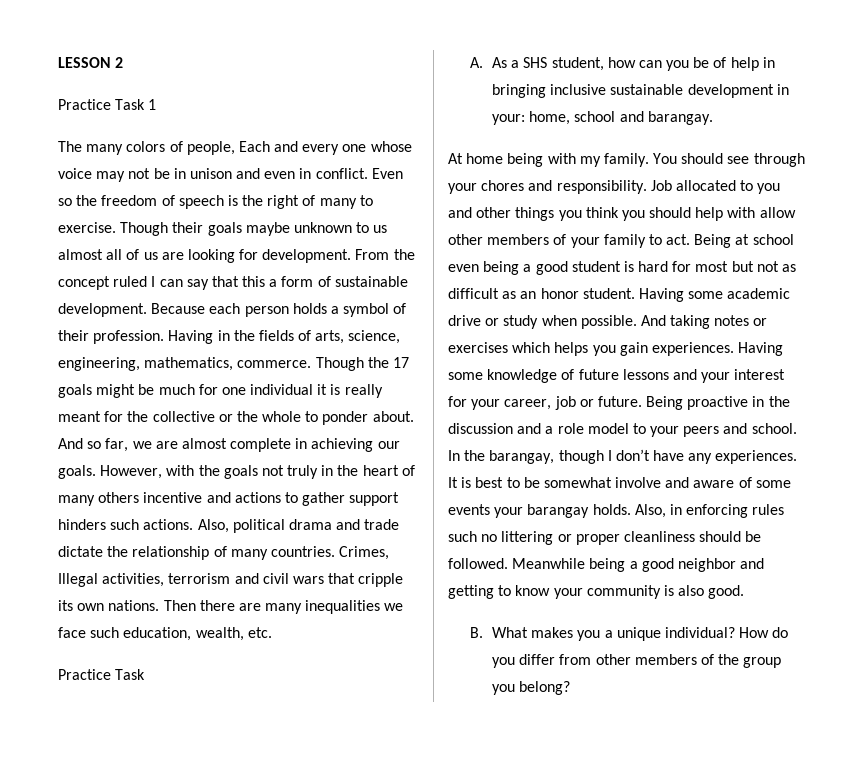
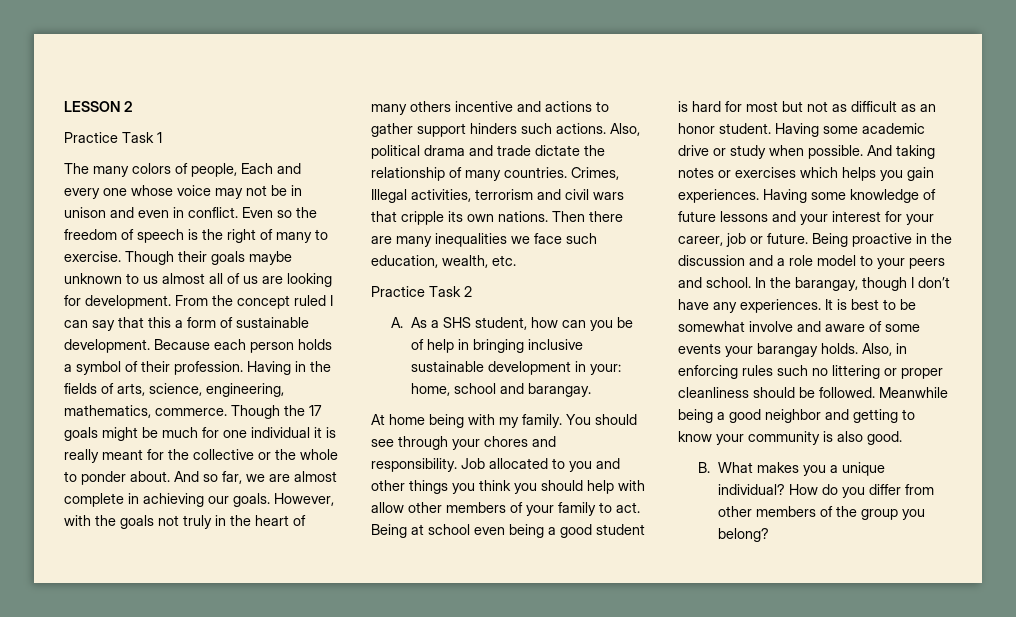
(146, 674) none -> [464,286,472,297] 2

